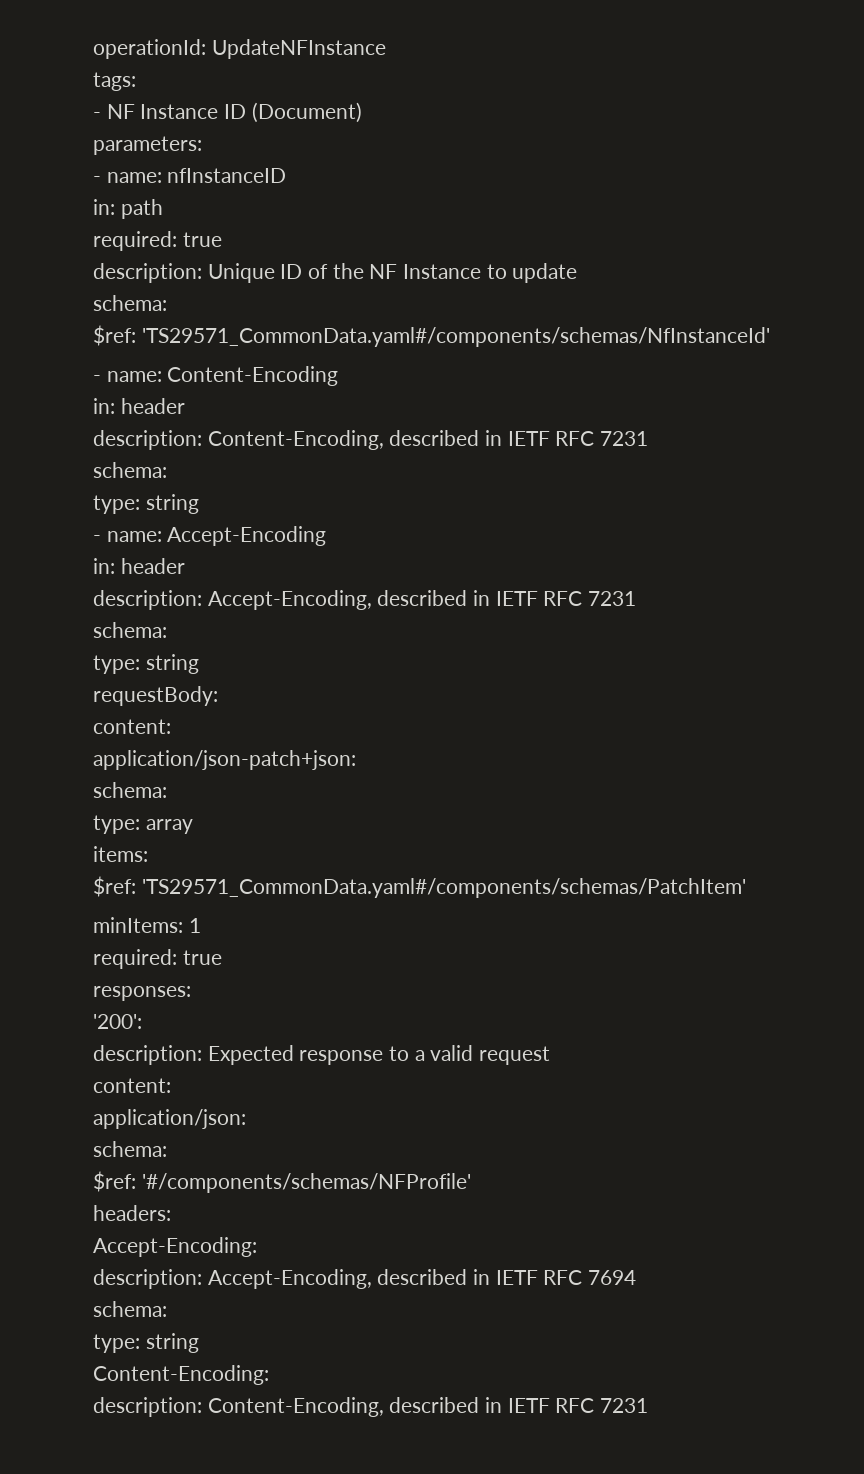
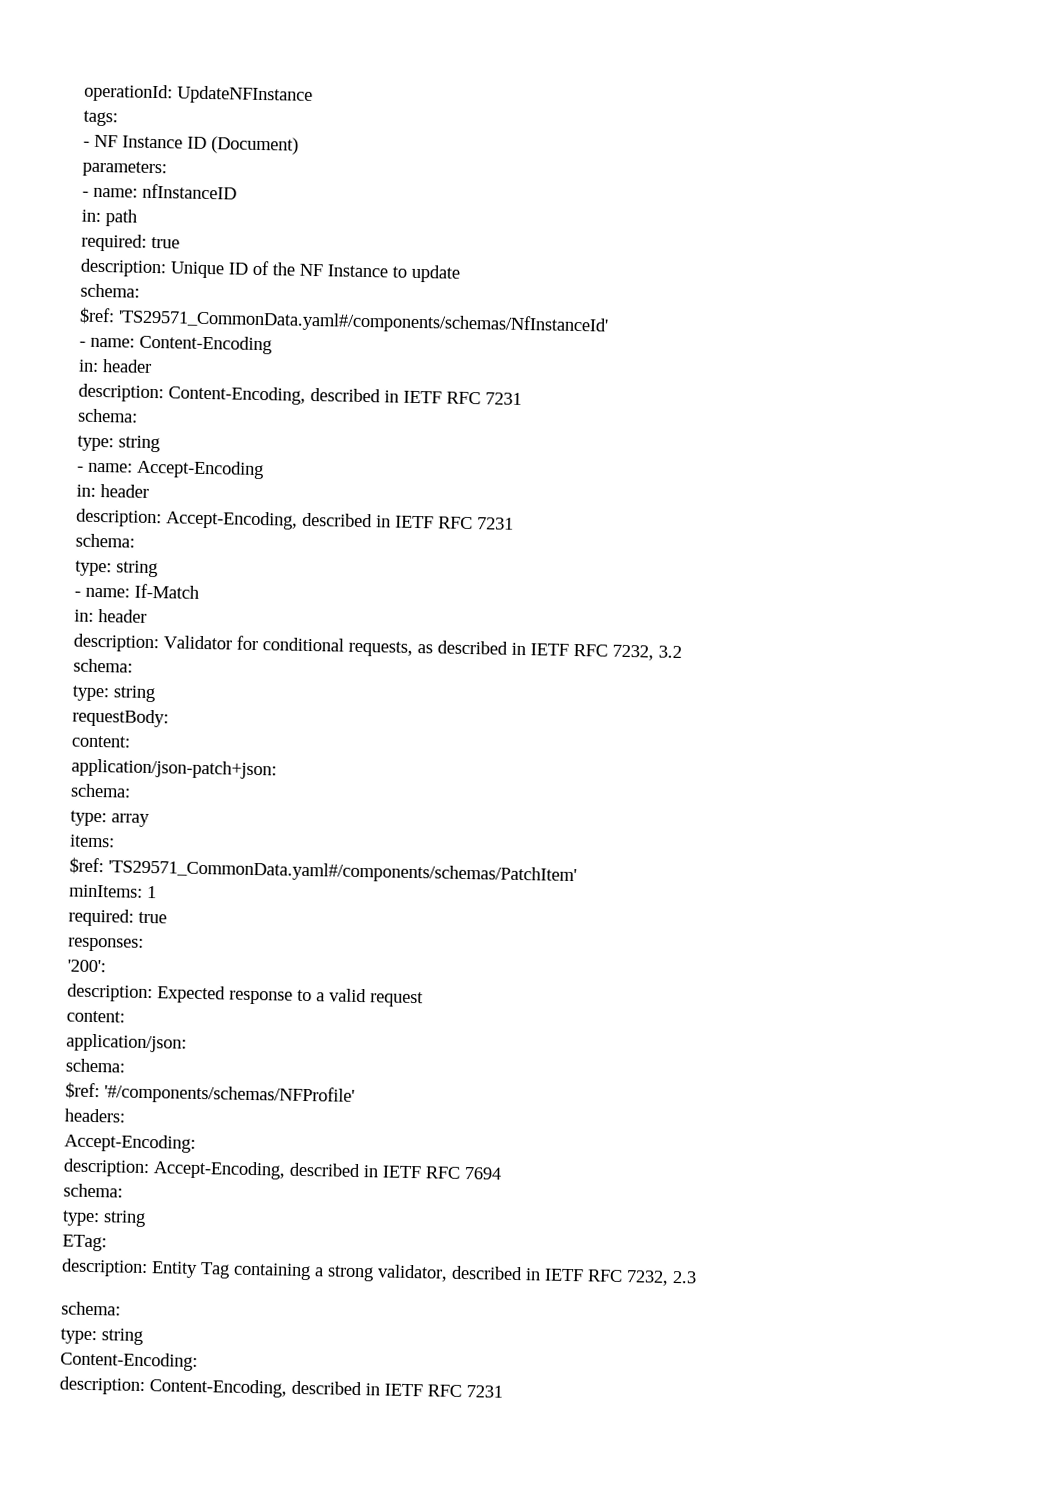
(199, 664) none -> [74,583,199,599] [74,609,147,623] [73,633,682,661] [73,658,133,673] [72,685,156,703] // - name: If-Match // in: header // description: Validator for conditional requests, as described in IETF RFC 7232, 3.2 // schema: // type: string
(199, 1343) none -> [62,1234,107,1252] [61,1258,697,1286] [61,1301,121,1316] [60,1328,143,1345] // ETag: // description: Entity Tag containing a strong validator, described in IETF RFC 7232, 2.3 // schema: // type: string

